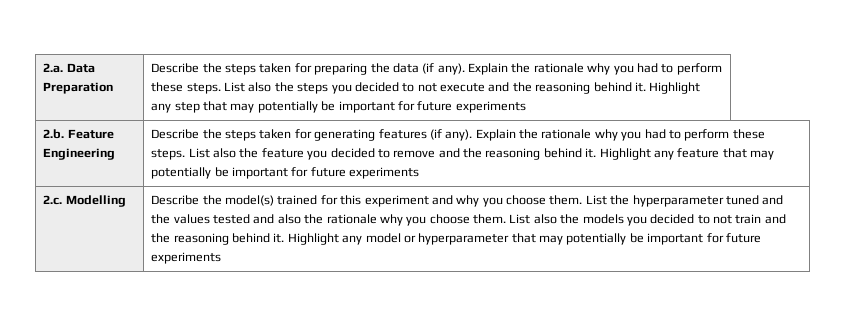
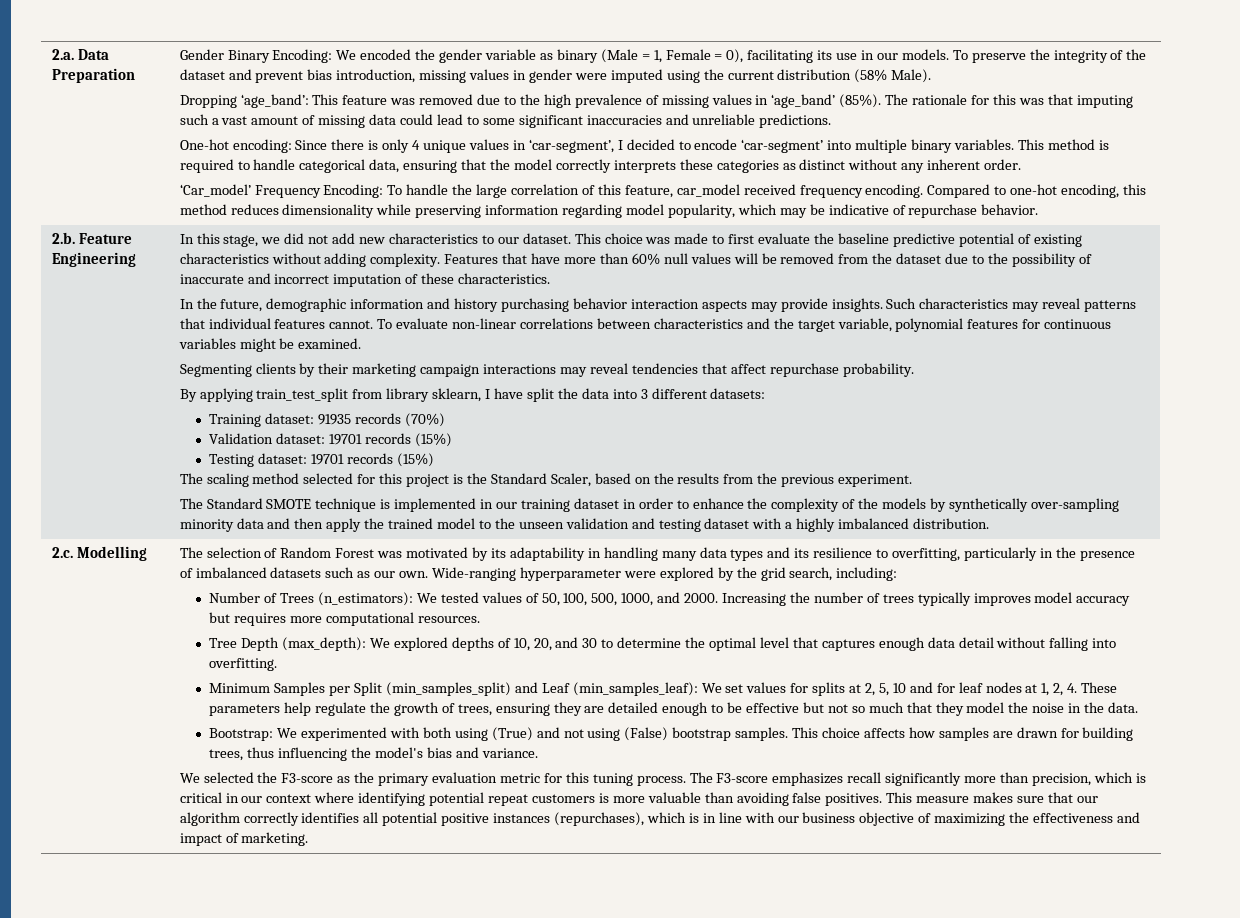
[151,63,722,75] [151,82,701,94] [151,101,526,113] [43,129,114,139] [43,148,116,160] [151,129,765,141] [151,148,775,160] [151,167,420,179] [43,195,126,207] [151,195,784,207] [151,214,786,226] [151,233,761,245] [151,252,222,264] Describe the steps taken for preparing the data (if any). Explain the rationale why you had to perform these steps. List also the steps you decided to not execute and the reasoning behind it. Highlight any step that may potentially be important for future experiments // 2.b. Feature Engineering | Describe the steps taken for generating features (if any). Explain the rationale why you had to perform these steps. List also the feature you decided to remove and the reasoning behind it. Highlight any feature that may potentially be important for future experiments // 2.c. Modelling | Describe the model(s) trained for this experiment and why you choose them. List the hyperparameter tuned and the values tested and also the rationale why you choose them. List also the models you decided to not train and the reasoning behind it. Highlight any model or hyperparameter that may potentially be important for future experiments -> [179,49,1147,63] [179,69,932,83] [179,94,1133,108] [179,114,832,128] [179,139,1109,153] [179,159,1022,173] [179,184,1147,198] [179,204,1039,218] [51,232,132,244] [51,252,136,267] [179,233,1082,247] [179,253,1092,267] [179,273,551,287] [179,298,1137,312] [179,318,1112,332] [178,338,362,352] [179,363,914,377] [179,388,766,402] [209,413,445,427] [209,433,452,447] [209,453,434,467] [179,473,913,487] [179,498,1119,512] [179,518,990,532] [51,546,147,561] [179,547,1135,561] [179,567,898,581] [209,592,1131,606] [209,612,480,626] [209,637,1117,651] [209,658,278,671] [209,682,1118,696] [209,702,1139,716] [209,727,1134,741] [209,747,538,761] [179,772,1146,786] [179,792,1098,806] [179,812,1140,826] [179,832,309,846] Gender Binary Encoding: We encoded the gender variable as binary (Male = 1, Female = 0), facilitating its use in our models. To preserve the integrity of the dataset and prevent bias introduction, missing values in gender were imputed using the current distribution (58% Male). // Dropping ‘age_band’: This feature was removed due to the high prevalence of missing values in ‘age_band’ (85%). The rationale for this was that imputing such a vast amount of missing data could lead to some significant inaccuracies and unreliable predictions. // One-hot encoding: Since there is only 4 unique values in ‘car-segment’, I decided to encode ‘car-segment’ into multiple binary variables. This method is required to handle categorical data, ensuring that the model correctly interprets these categories as distinct without any inherent order. // ‘Car_model’ Frequency Encoding: To handle the large correlation of this feature, car_model received frequency encoding. Compared to one-hot encoding, this method reduces dimensionality while preserving information regarding model popularity, which may be indicative of repurchase behavior. // 2.b. Feature Engineering | In this stage, we did not add new characteristics to our dataset. This choice was made to first evaluate the baseline predictive potential of existing characteristics without adding complexity. Features that have more than 60% null values will be removed from the dataset due to the possibility of inaccurate and incorrect imputation of these characteristics. // In the future, demographic information and history purchasing behavior interaction aspects may provide insights. Such characteristics may reveal patterns that individual features cannot. To evaluate non-linear correlations between characteristics and the target variable, polynomial features for continuous variables might be examined. // Segmenting clients by their marketing campaign interactions may reveal tendencies that affect repurchase probability. // By applying train_test_split from library sklearn, I have split the data into 3 different datasets: // Training dataset: 91935 records (70%) // Validation dataset: 19701 records (15%) // Testing dataset: 19701 records (15%) // The scaling method selected for this project is the Standard Scaler, based on the results from the previous experiment. // The Standard SMOTE technique is implemented in our training dataset in order to enhance the complexity of the models by synthetically over-sampling minority data and then apply the trained model to the unseen validation and testing dataset with a highly imbalanced distribution. // 2.c. Modelling | The selection of Random Forest was motivated by its adaptability in handling many data types and its resilience to overfitting, particularly in the presence of imbalanced datasets such as our own. Wide-ranging hyperparameter were explored by the grid search, including: // Number of Trees (n_estimators): We tested values of 50, 100, 500, 1000, and 2000. Increasing the number of trees typically improves model accuracy but requires more computational resources. // Tree Depth (max_depth): We explored depths of 10, 20, and 30 to determine the optimal level that captures enough data detail without falling into overfitting. // Minimum Samples per Split (min_samples_split) and Leaf (min_samples_leaf): We set values for splits at 2, 5, 10 and for leaf nodes at 1, 2, 4. These parameters help regulate the growth of trees, ensuring they are detailed enough to be effective but not so much that they model the noise in the data. // Bootstrap: We experimented with both using (True) and not using (False) bootstrap samples. This choice affects how samples are drawn for building trees, thus influencing the model's bias and variance. // We selected the F3-score as the primary evaluation metric for this tuning process. The F3-score emphasizes recall significantly more than precision, which is critical in our context where identifying potential repeat customers is more valuable than avoiding false positives. This measure makes sure that our algorithm correctly identifies all potential positive instances (repurchases), which is in line with our business objective of maximizing the effectiveness and impact of marketing.

